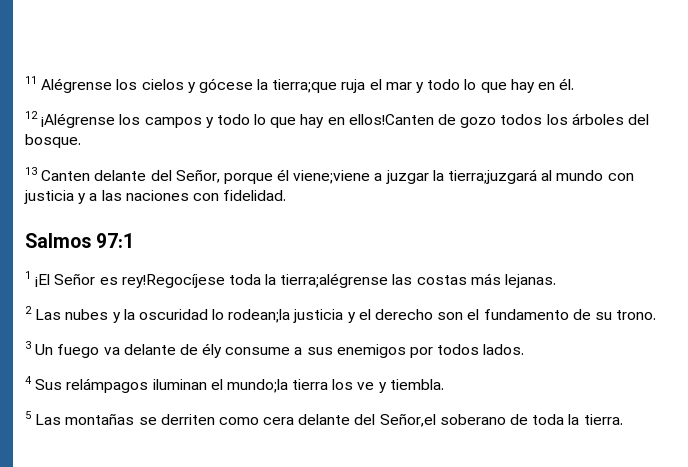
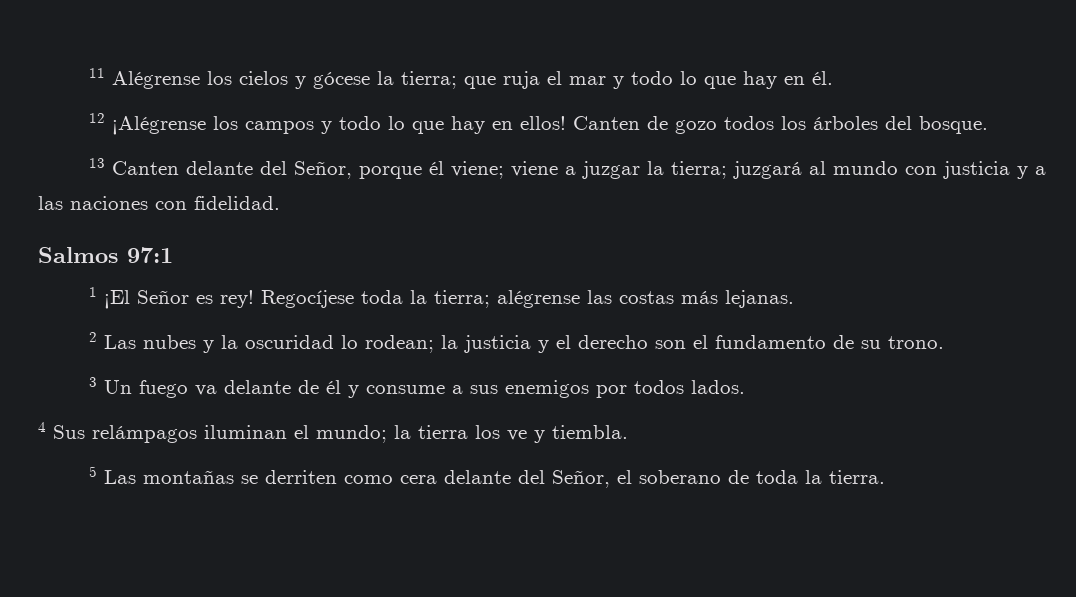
[272,79,338,93] tierra;que -> [401,71,497,89] tierra; que
[348,114,434,125] ellos!Canten -> [520,116,641,130] ellos! Canten
[293,170,371,184] viene;viene -> [451,161,559,179] viene; viene
[448,169,538,184] tierra;juzgará -> [671,161,803,179] tierra; juzgará
[121,273,389,288] rey!Regocíjese toda la tierra;alégrense -> [220,290,581,308] rey! Regocíjese toda la tierra; alégrense
[228,309,291,323] rodean;la -> [365,335,459,353] rodean; la
[202,343,223,358] ély -> [326,380,360,398] él y
[226,379,288,393] mundo;la -> [316,425,411,443] mundo; la
[379,413,436,427] Señor,el -> [552,470,633,488] Señor, el

